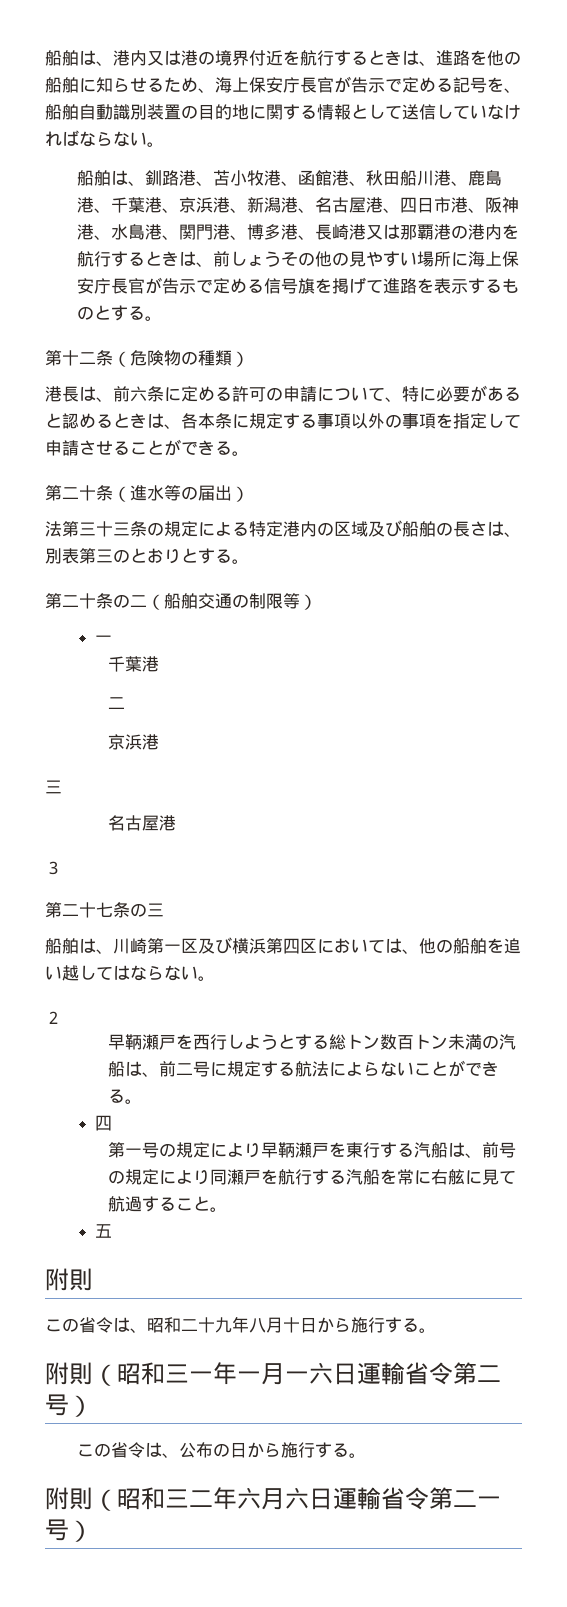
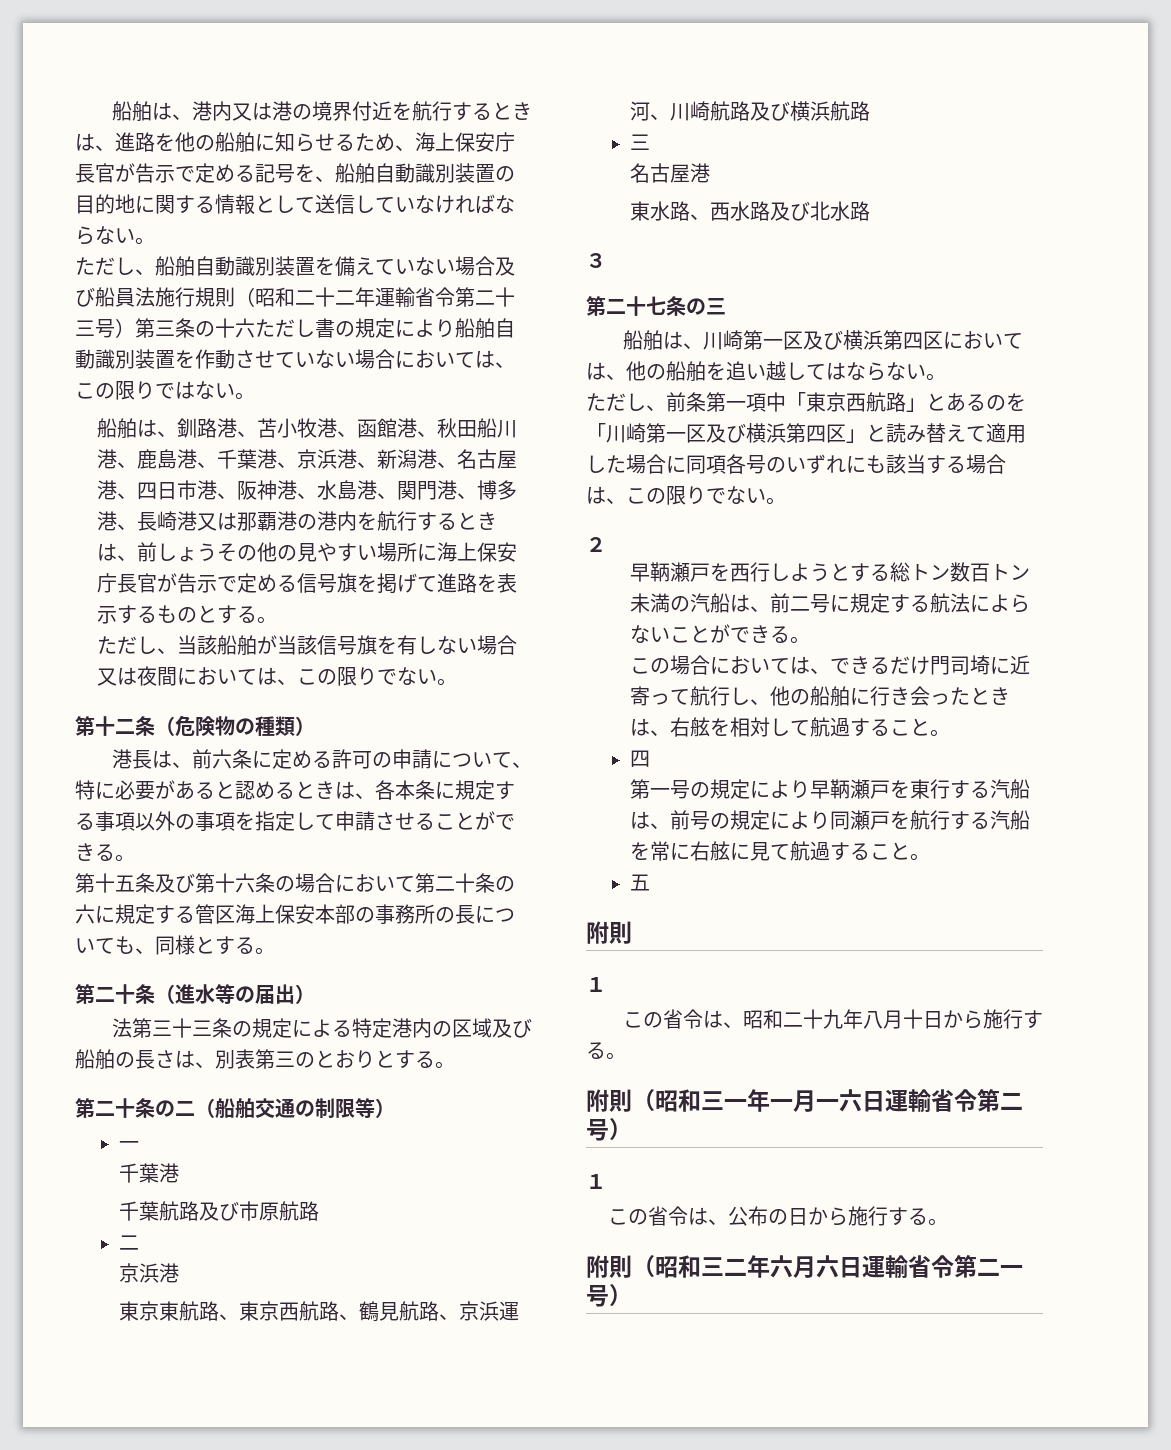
(164, 144) none -> [75,256,515,277] [75,287,515,308] [75,318,515,338] [75,349,515,369] [75,380,255,400] // ただし、船舶自動識別装置を備えていない場合及び船員法施行規則（昭和二十二年運輸省令第二十三号）第三条の十六ただし書の規定により船舶自動識別装置を作動させていない場合においては、この限りではない。
(162, 318) none -> [97,635,518,655] [97,666,458,686] // ただし、当該船舶が当該信号旗を有しない場合又は夜間においては、この限りでない。
(249, 453) none -> [75,873,515,893] [75,904,515,924] [75,935,275,955] // 第十五条及び第十六条の場合において第二十条の六に規定する管区海上保安本部の事務所の長についても、同様とする。
[108,697,126,709] [108,734,160,750] [45,780,62,794] [108,815,177,831] 二 // 京浜港 // 三 // 名古屋港 -> [119,1201,320,1221] [119,1235,140,1250] [119,1263,180,1283] [119,1301,520,1322] [630,101,871,121] [630,134,651,150] [630,163,711,183] [630,201,871,221] 千葉航路及び市原航路 // 二 // 京浜港 // 東京東航路、東京西航路、鶴見航路、京浜運河、川崎航路及び横浜航路 // 三 // 名古屋港 // 東水路、西水路及び北水路
(215, 978) none -> [586,392,1026,412] [586,423,1026,443] [586,454,1006,474] [586,485,786,505] // ただし、前条第一項中「東京西航路」とあるのを「川崎第一区及び横浜第四区」と読み替えて適用した場合に同項各号のいずれにも該当する場合は、この限りでない。
(143, 1101) none -> [630,655,1031,675] [630,686,1011,706] [630,717,951,737] // この場合においては、できるだけ門司埼に近寄って航行し、他の船舶に行き会ったときは、右舷を相対して航過すること。
(93, 1279) none -> [586,977,606,992] // １
(93, 1406) none -> [586,1174,606,1189] // １

